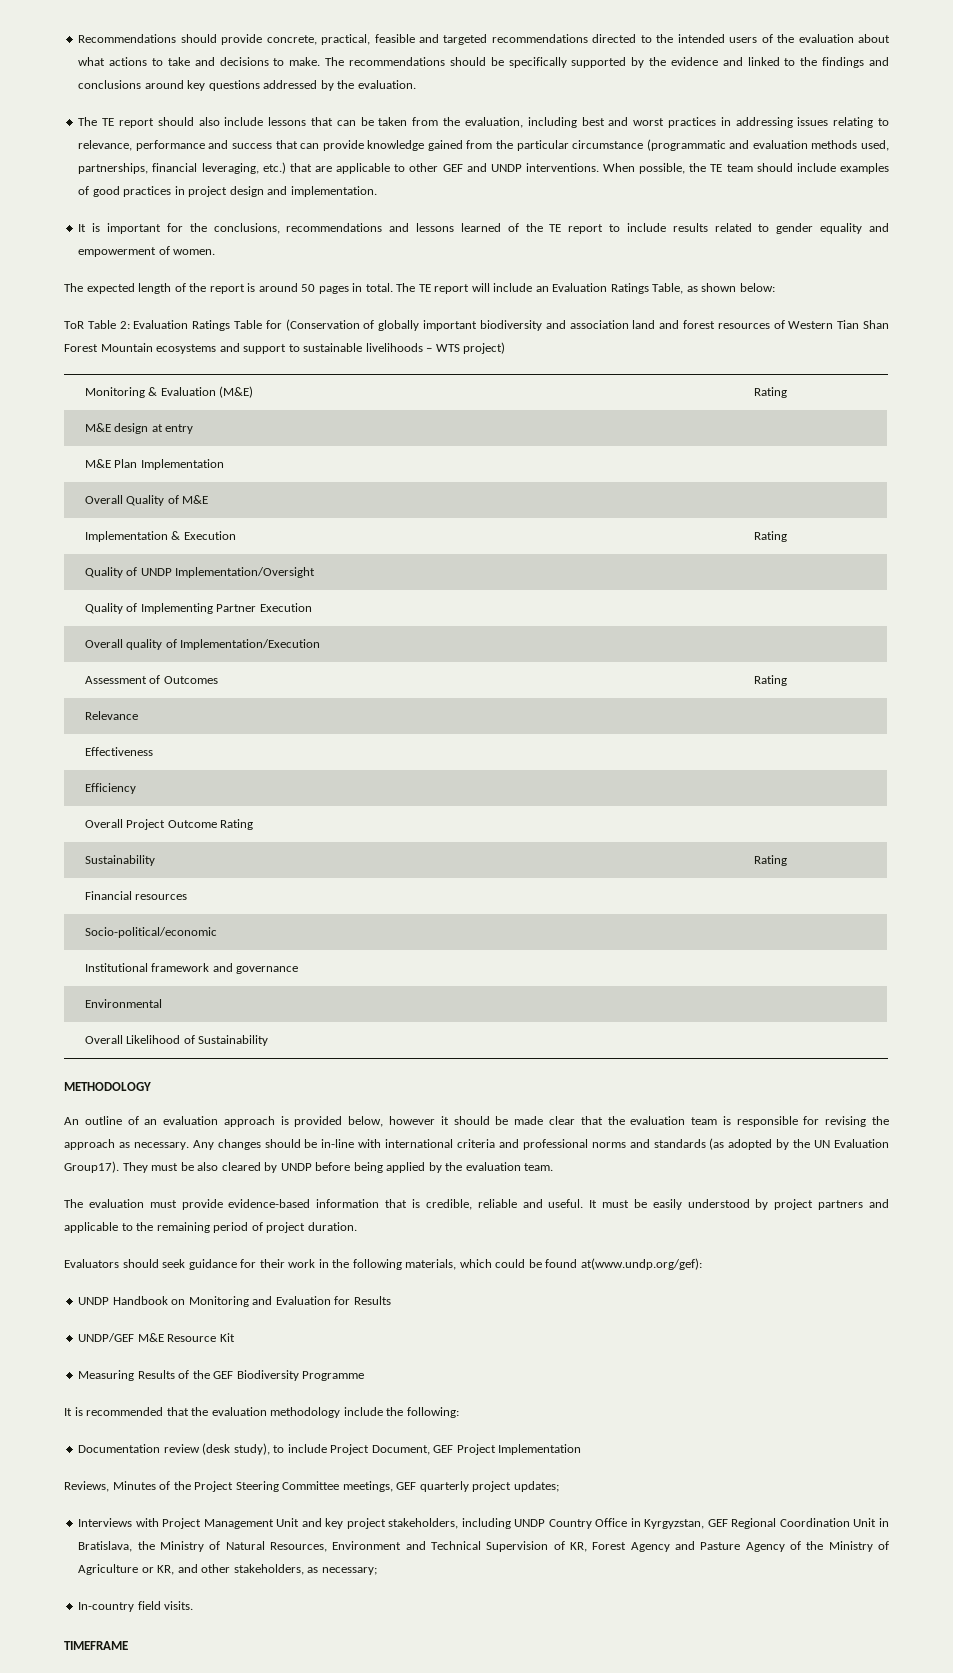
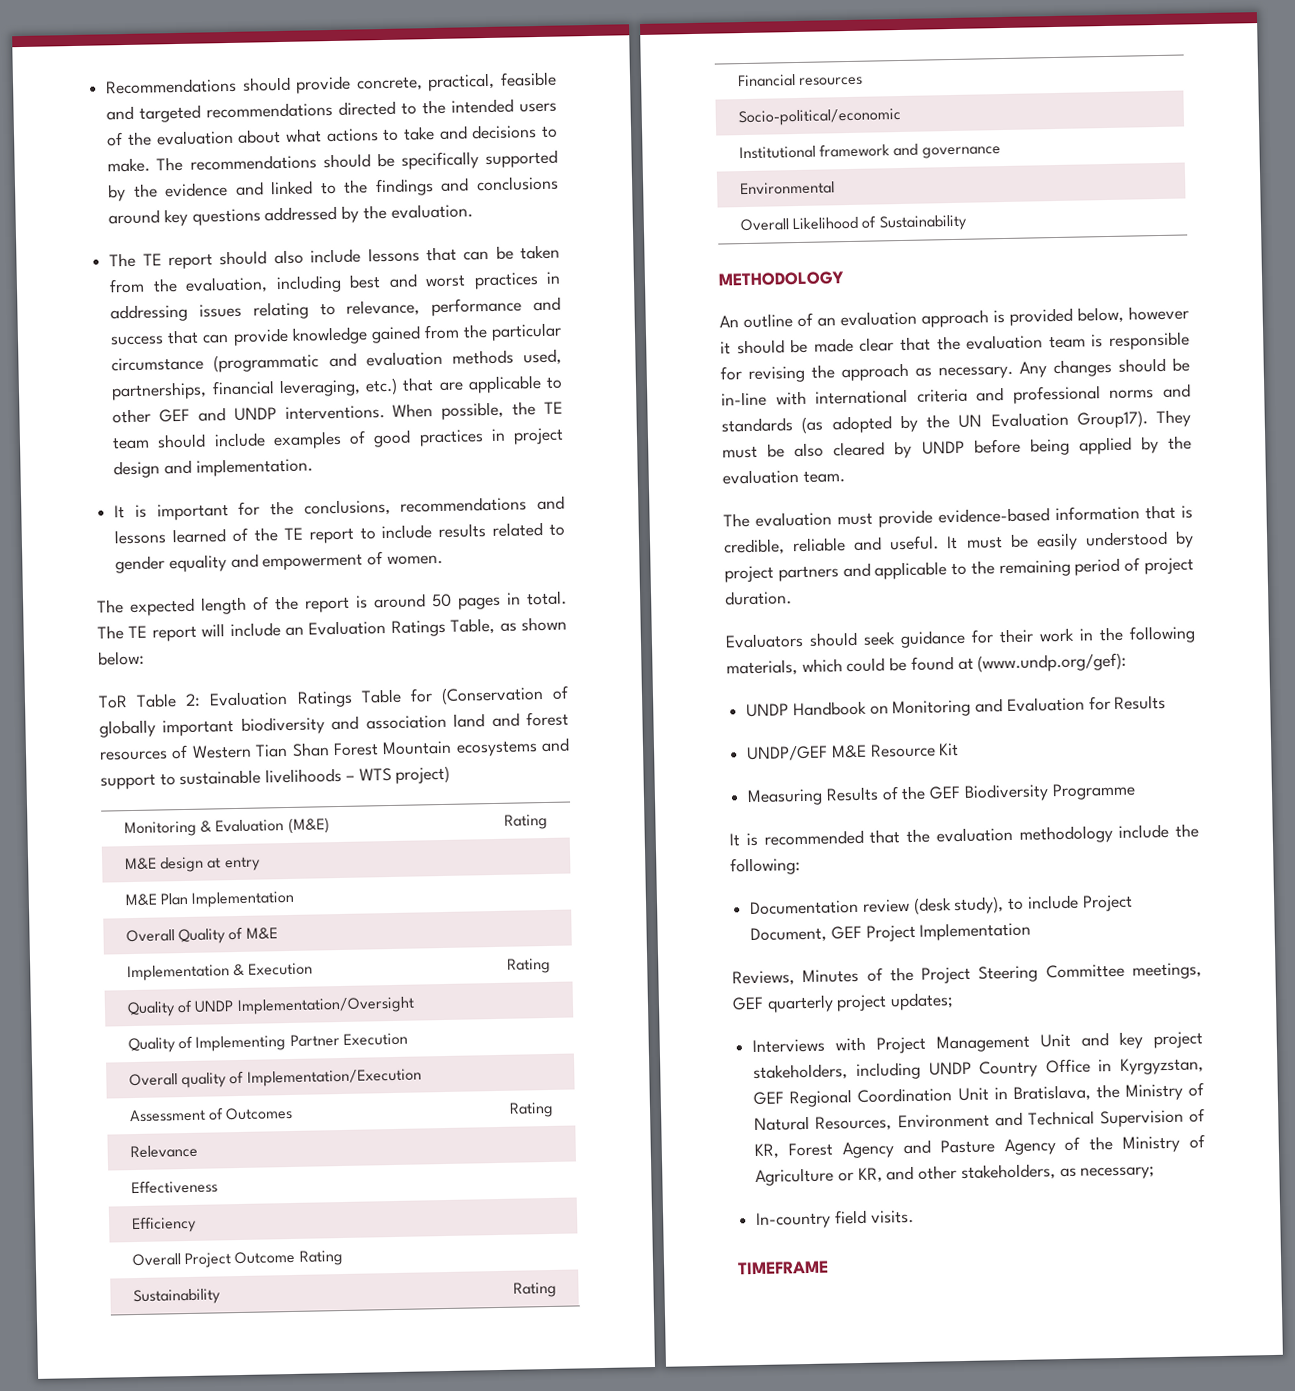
[580,1258,702,1270] at(www.undp.org/gef): -> [957,652,1128,673] at (www.undp.org/gef):

